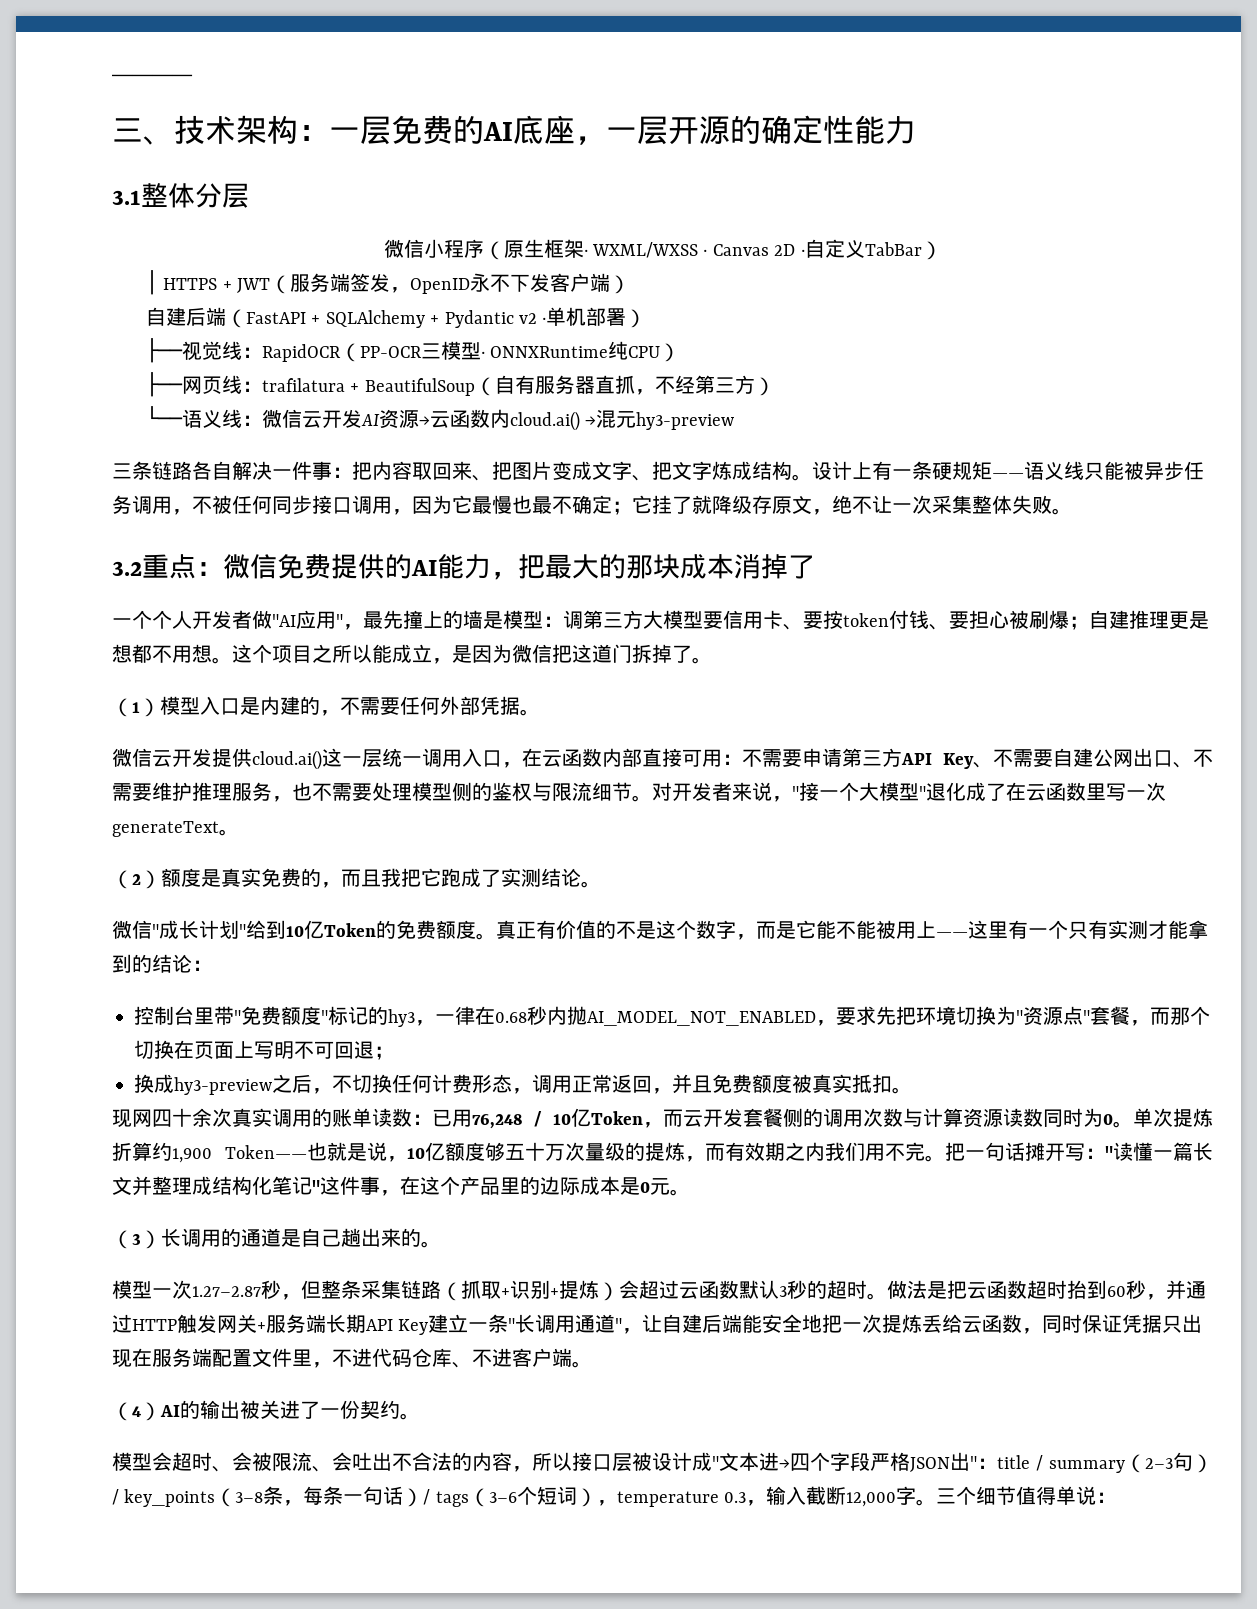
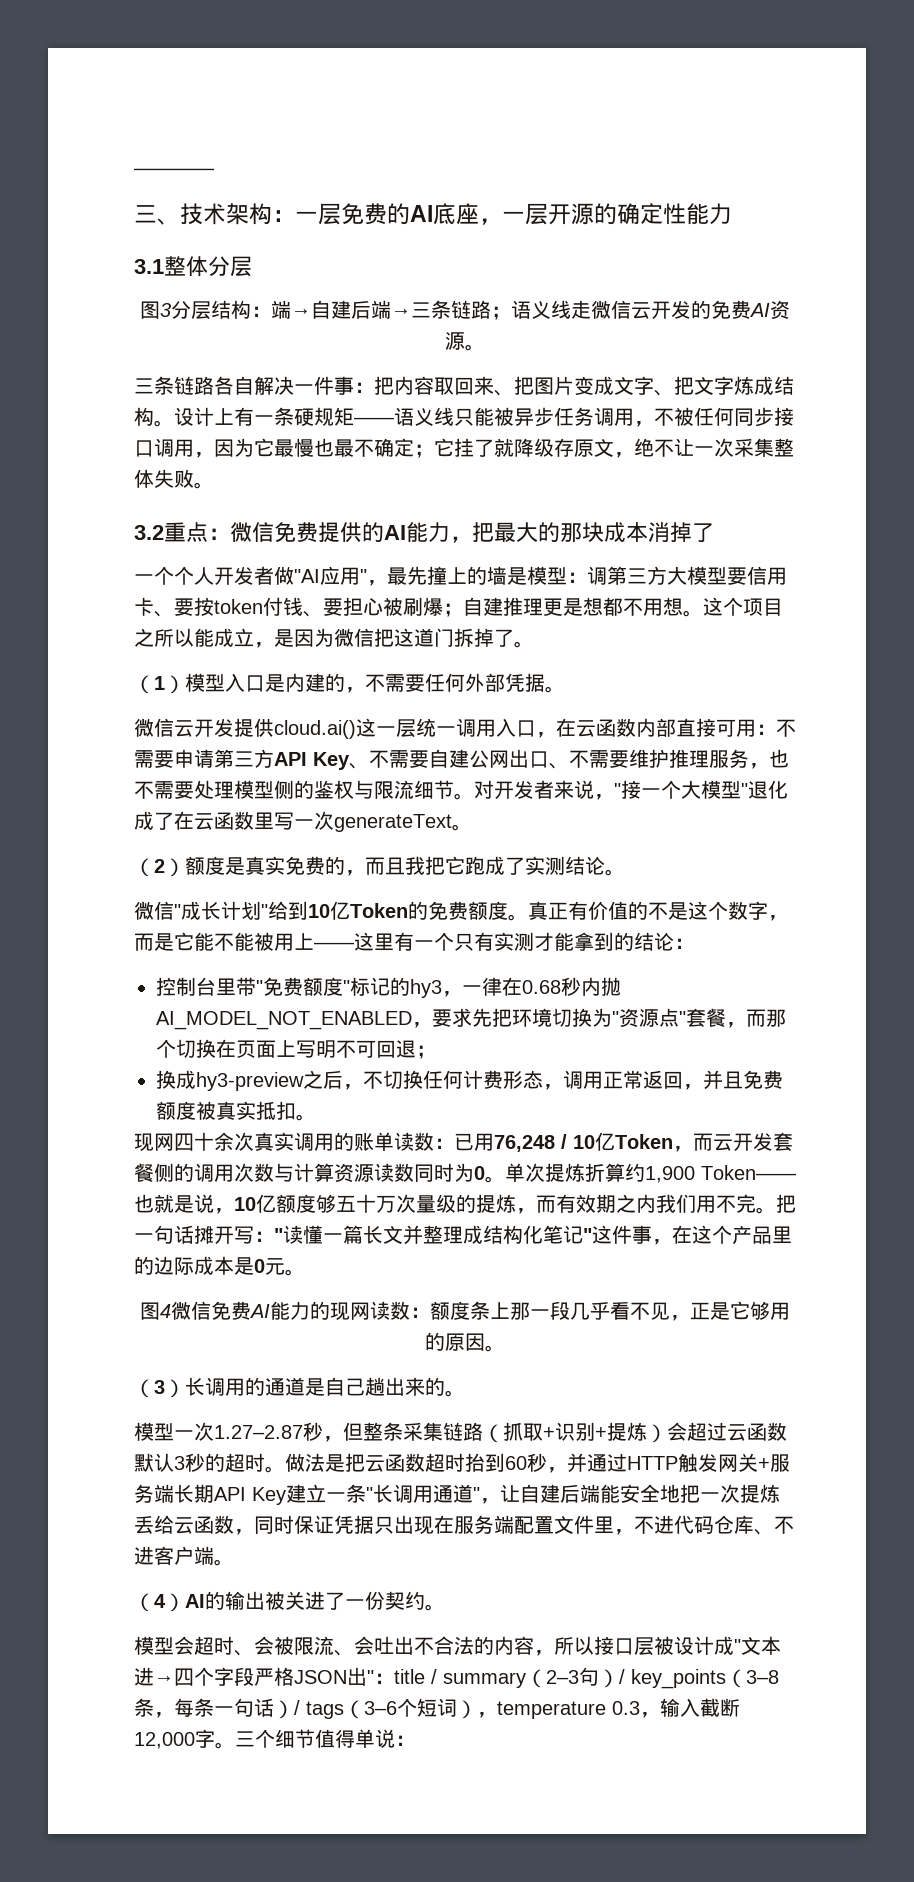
[383,239,942,260] [145,270,631,295] [145,307,647,328] [145,338,681,363] [145,372,775,397] [145,406,362,428] 微信小程序（原生框架· WXML/WXSS · Canvas 2D ·自定义TabBar） // │ HTTPS + JWT（服务端签发，OpenID永不下发客户端） // 自建后端（FastAPI + SQLAlchemy + Pydantic v2 ·单机部署） // ├──视觉线：RapidOCR（PP-OCR三模型· ONNXRuntime纯CPU） // ├──网页线：trafilatura + BeautifulSoup（自有服务器直抓，不经第三方） // └──语义线：微信云开发 -> [140,300,751,320] 图3分层结构：端→自建后端→三条链路；语义线走微信云开发的免费
[418,409,735,431] →云函数内cloud.ai() →混元hy3-preview -> [465,344,485,351] 。
(690, 1192) none -> [140,1301,790,1321] [425,1332,505,1352] // 图4微信免费AI能力的现网读数：额度条上那一段几乎看不见，正是它够用的原因。

